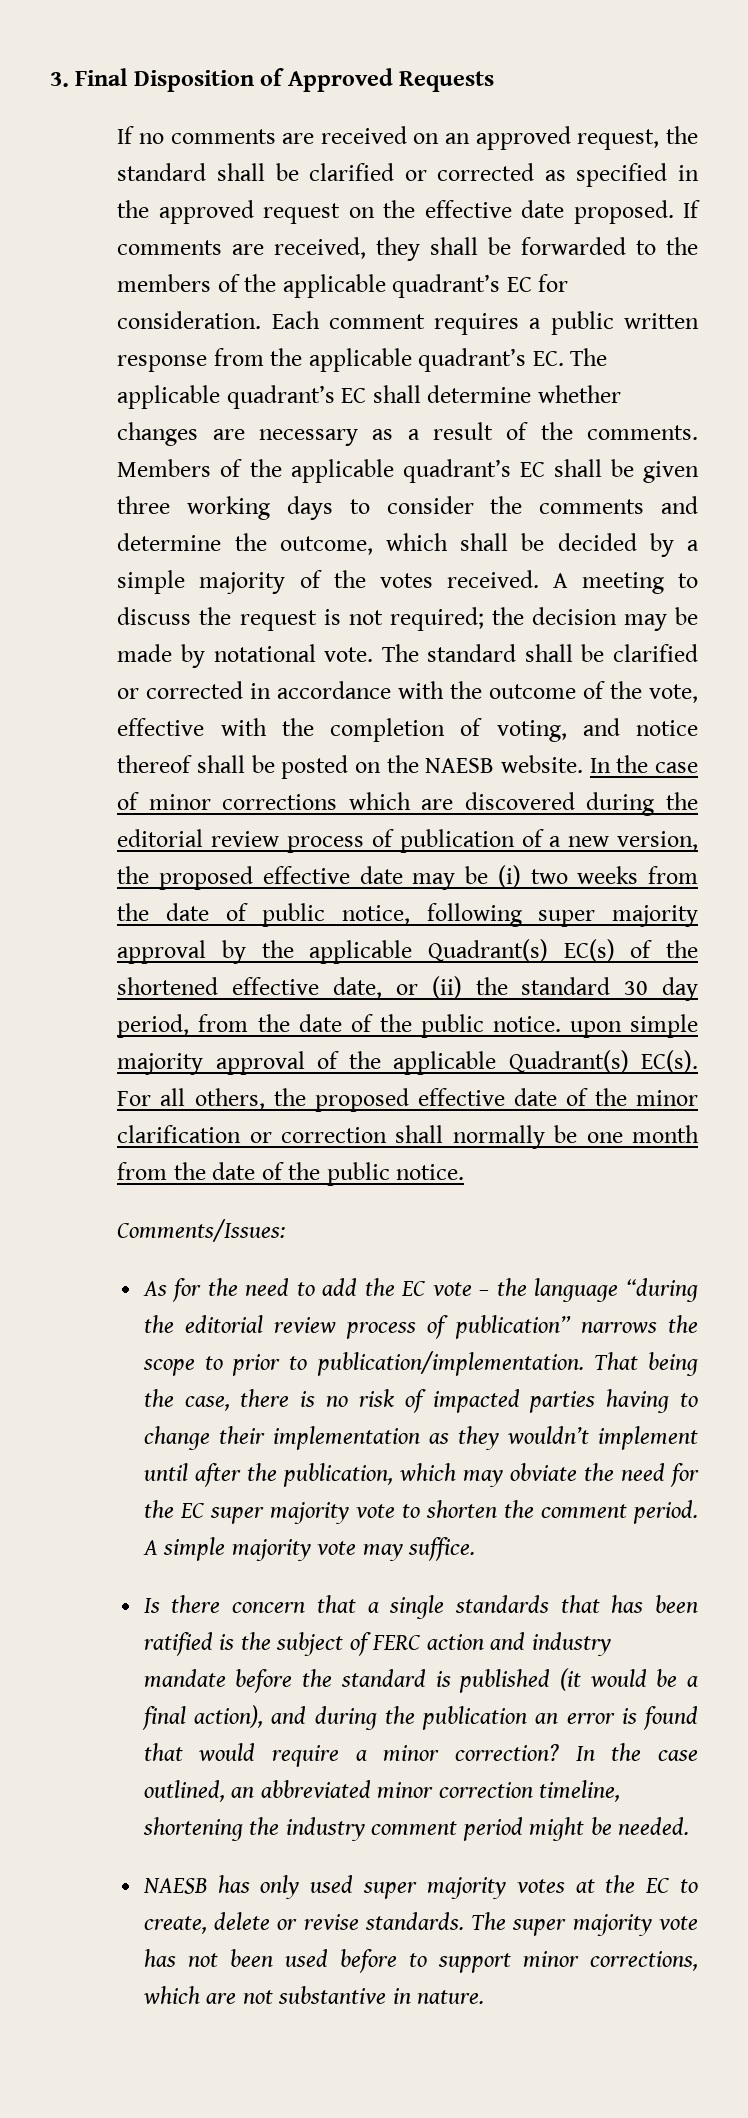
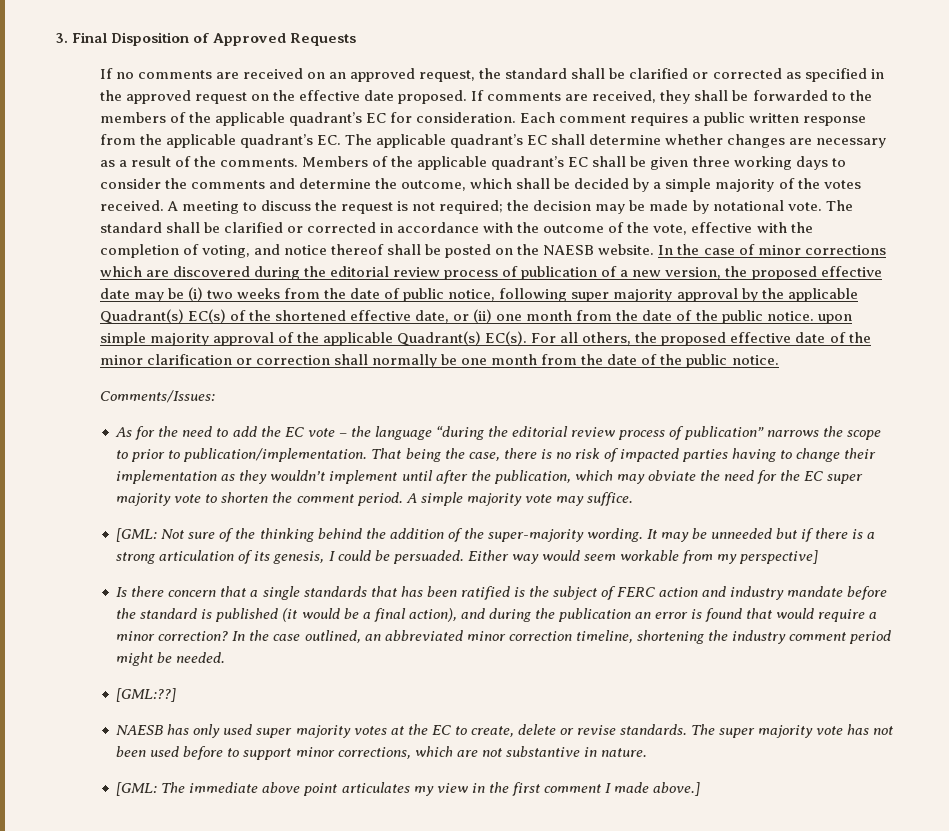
[475,977,698,1001] [117,1014,190,1038] the standard 30 day period, -> [496,310,573,321] one month
(476, 1549) none -> [116,528,876,542] [116,550,819,564] // [GML: Not sure of the thinking behind the addition of the super-majority wording. It may be unneeded but if there is a strong articulation of its genesis, I could be persuaded. Either way would seem workable from my perspective]
(690, 1826) none -> [116,688,177,702] // [GML:??]
(485, 1997) none -> [116,782,700,796] // [GML: The immediate above point articulates my view in the first comment I made above.]

